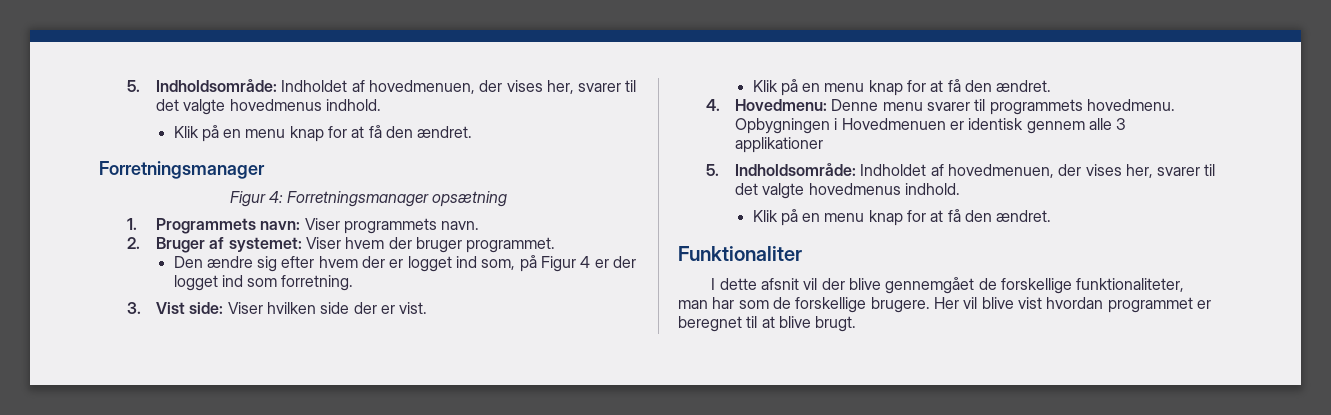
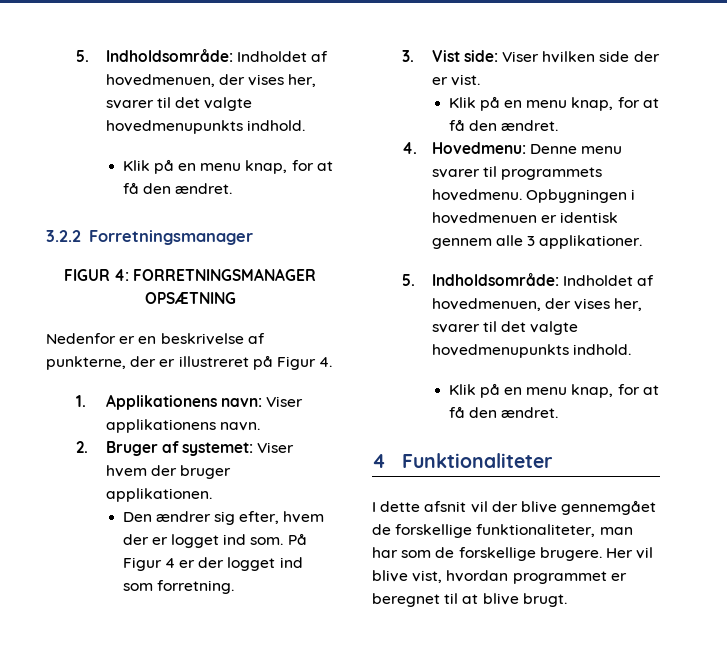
[229,99,381,111] [173,125,473,142] hovedmenus indhold. // Klik på en menu knap for at få den ændret. // -> [105,120,305,134] [122,159,333,174] [122,182,233,194] [46,230,81,242] hovedmenupunkts indhold. // Klik på en menu knap, for at få den ændret. // 3.2.2
[229,191,508,207] Figur 4: Forretningsmanager opsætning -> [63,268,317,281] [144,292,236,304] [46,333,265,345] [46,355,333,370] FIGUR 4: FORRETNINGSMANAGER OPSÆTNING // Nedenfor er en beskrivelse af punkterne, der er illustreret på Figur 4.
[155,218,256,234] Programmets -> [105,394,217,410] Applikationens
[343,218,437,234] programmets -> [105,419,216,433] applikationens
[466,237,556,253] programmet. -> [105,488,212,502] applikationen.
[206,256,315,272] ændre sig efter -> [155,511,280,525] ændrer sig efter,
[481,255,537,272] som, på -> [250,533,307,545] som. På
[868,80,903,96] knap -> [571,97,614,111] knap,
[841,118,946,130] Hovedmenuen -> [431,212,537,224] hovedmenuen
[734,137,823,153] applikationer -> [539,235,643,249] applikationer.
[808,183,960,195] [752,209,1052,226] [678,246,802,261] hovedmenus indhold. // Klik på en menu knap for at få den ændret. // Funktionaliter -> [431,344,631,358] [448,383,659,398] [448,406,559,418] [372,453,553,468] hovedmenupunkts indhold. // Klik på en menu knap, for at få den ændret. // 4 Funktionaliteter
[1017,297,1042,309] vist -> [412,570,443,583] vist,

